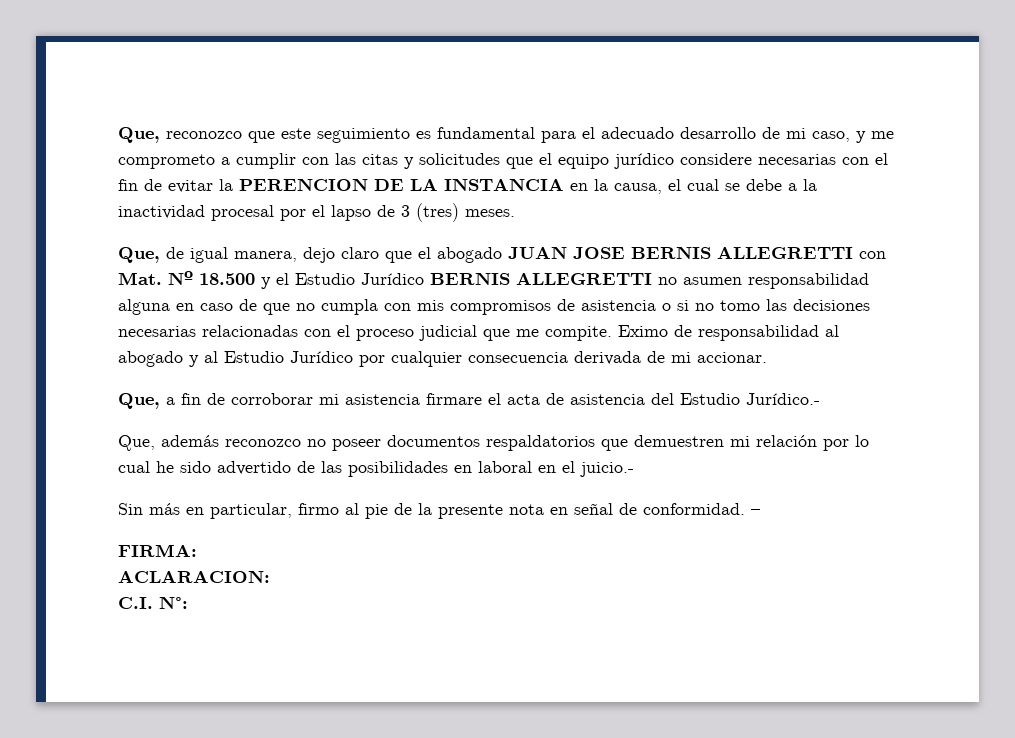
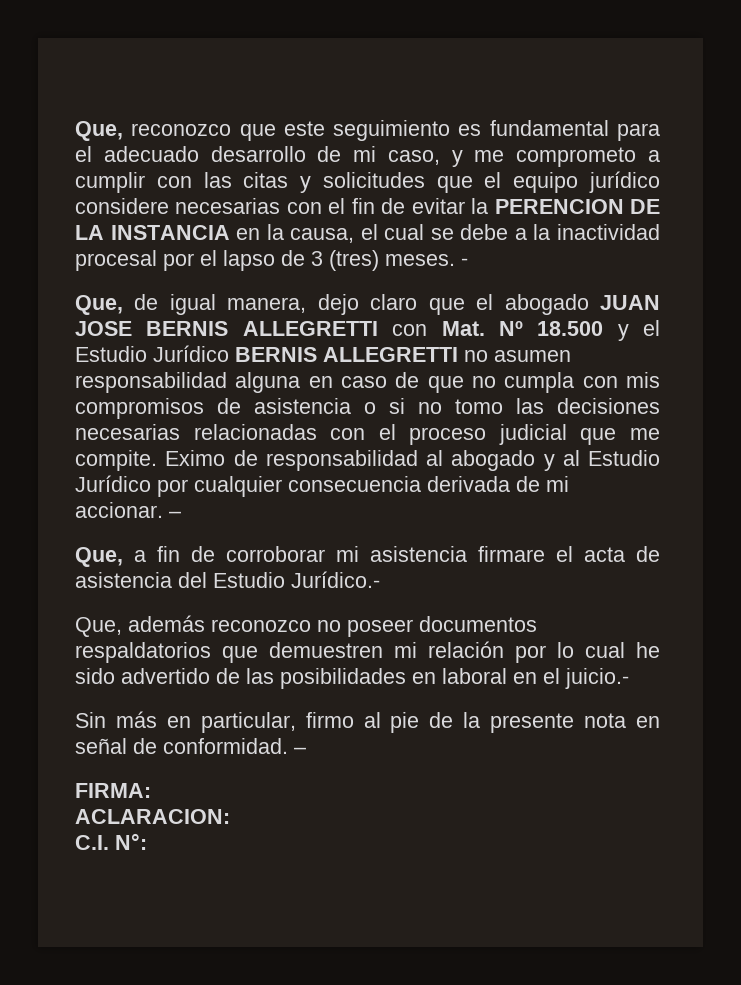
(515, 213) none -> [461,258,468,266] -
(767, 357) none -> [169,511,181,518] –

